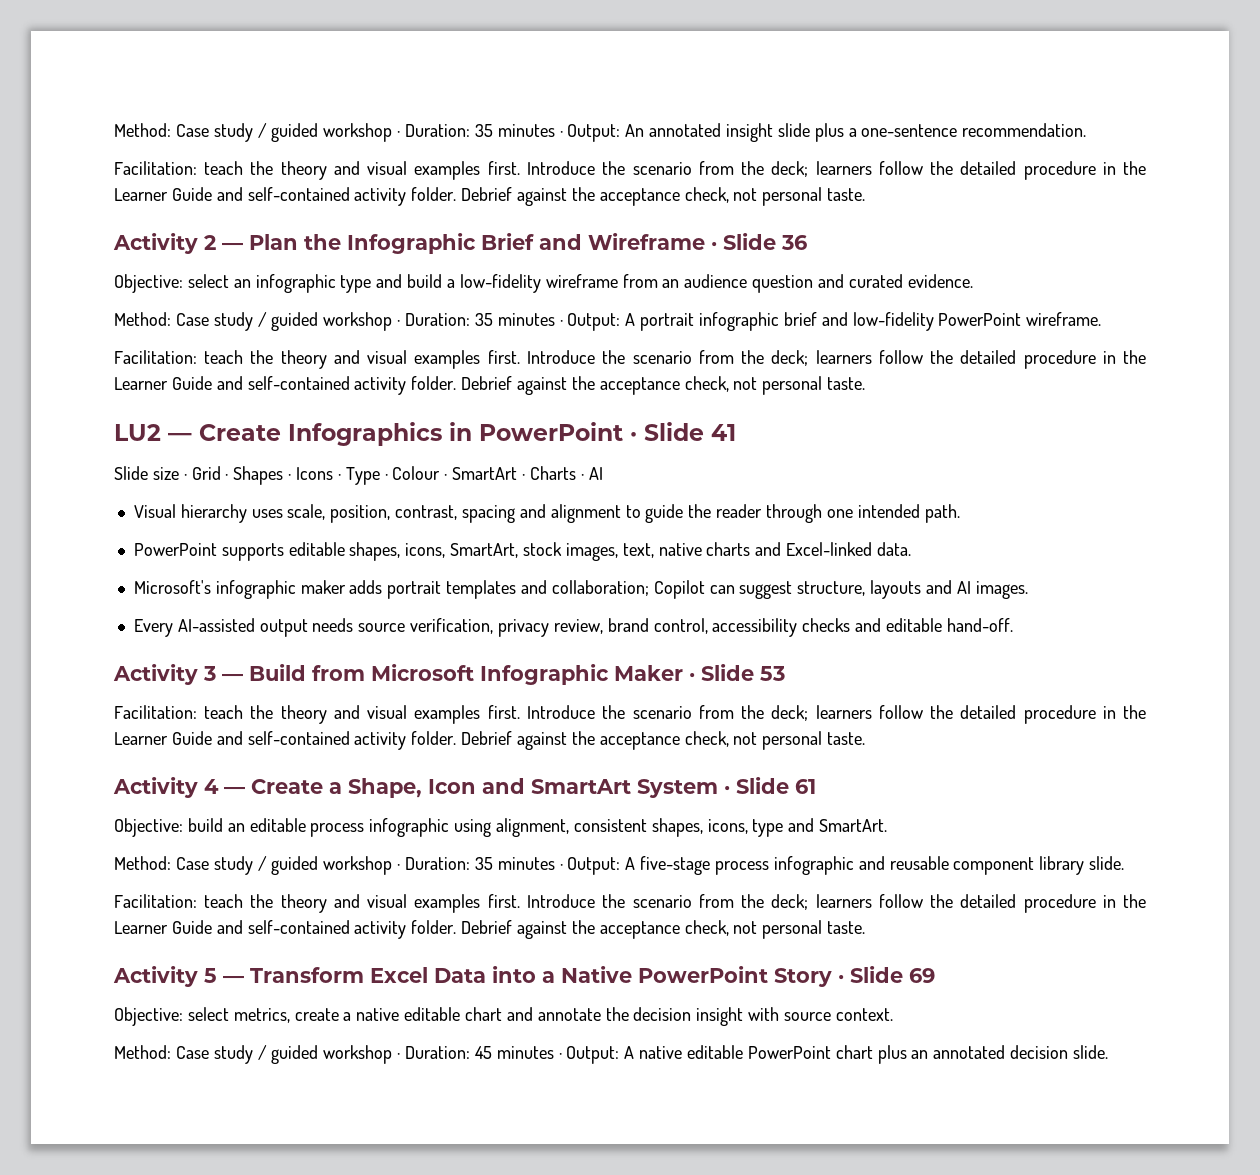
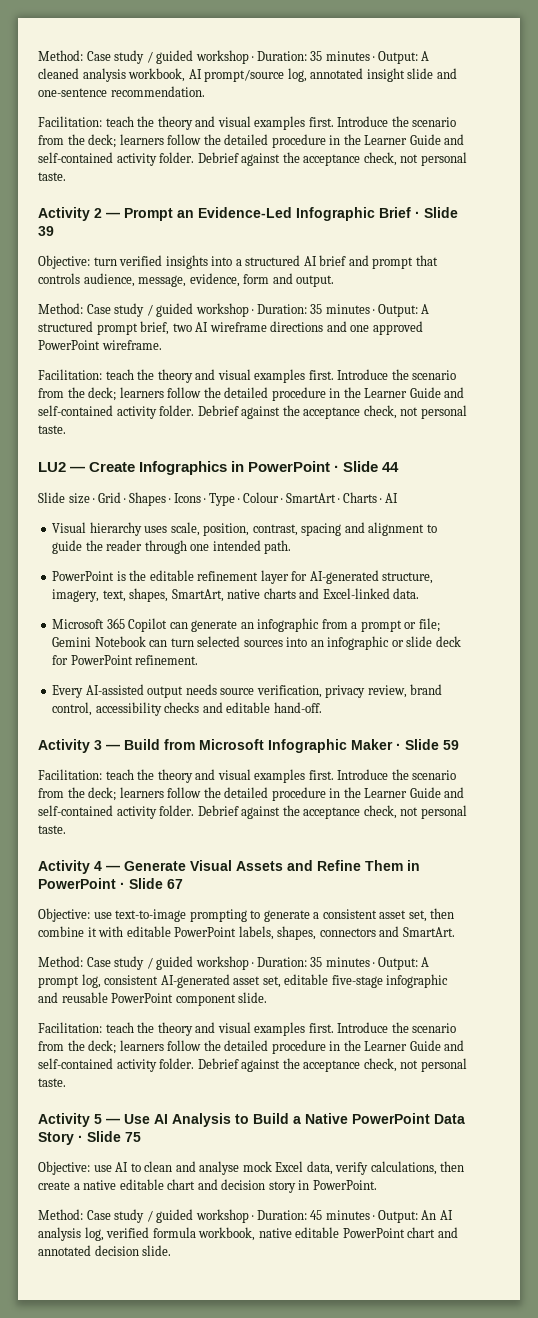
[625,124,645,137] An -> [421,51,430,61] [38,68,307,82] A cleaned analysis workbook, AI prompt/source log,
[814,123,857,142] plus a -> [436,68,457,79] and
[249,233,807,254] [114,274,973,293] Plan the Infographic Brief and Wireframe · Slide 36 // Objective: select an infographic type and build a low-fidelity wireframe from an audience question and curated evidence. -> [124,207,458,221] [38,226,54,236] [38,255,438,269] [38,273,335,287] Prompt an Evidence-Led Infographic Brief · Slide 39 // Objective: turn verified insights into a structured AI brief and prompt that controls audience, message, evidence, form and output.
[640,312,934,331] portrait infographic brief and low-fidelity -> [38,321,423,335] structured prompt brief, two AI wireframe directions and one approved
[711,424,736,441] 41 -> [382,462,400,472] 44
[221,542,654,561] supports editable shapes, icons, SmartArt, stock images, text, -> [116,570,434,584] [52,588,224,602] is the editable refinement layer for AI-generated structure, imagery, text, shapes, SmartArt,
[133,580,1028,599] Microsoft's infographic maker adds portrait templates and collaboration; Copilot can suggest structure, layouts and AI images. -> [52,618,440,632] [52,636,461,650] [52,655,199,665] Microsoft 365 Copilot can generate an infographic from a prompt or file; Gemini Notebook can turn selected sources into an infographic or slide deck for PowerPoint refinement.
[760,666,785,681] 53 -> [443,740,459,750] 59
[251,777,816,798] [114,818,784,837] Create a Shape, Icon and SmartArt System · Slide 61 // Objective: build an editable process infographic using alignment, consistent shapes, icons, type -> [124,860,420,871] [38,878,183,889] [38,908,455,922] [38,926,376,940] Generate Visual Assets and Refine Them in PowerPoint · Slide 67 // Objective: use text-to-image prompting to generate a consistent asset set, then combine it with editable PowerPoint labels, shapes, connectors
[640,856,770,875] five-stage process -> [38,974,383,988] prompt log, consistent AI-generated asset set, editable five-stage
[953,856,1085,875] component library -> [111,993,236,1006] PowerPoint component
[250,966,536,983] Transform Excel Data into -> [124,1113,289,1127] Use AI Analysis to Build
(768, 974) none -> [434,1114,465,1124] Data
[909,968,935,983] [114,1007,290,1026] 69 // Objective: select metrics, -> [125,1132,141,1142] [38,1161,465,1175] 75 // Objective: use AI to clean and analyse mock Excel data, verify calculations, then
[537,1007,893,1026] annotate the decision insight with source context. -> [221,1179,377,1193] decision story in PowerPoint.
[624,1046,635,1059] A -> [421,1210,453,1220] [38,1227,256,1241] An AI analysis log, verified formula workbook,
[877,1045,929,1064] plus an -> [437,1227,458,1238] and

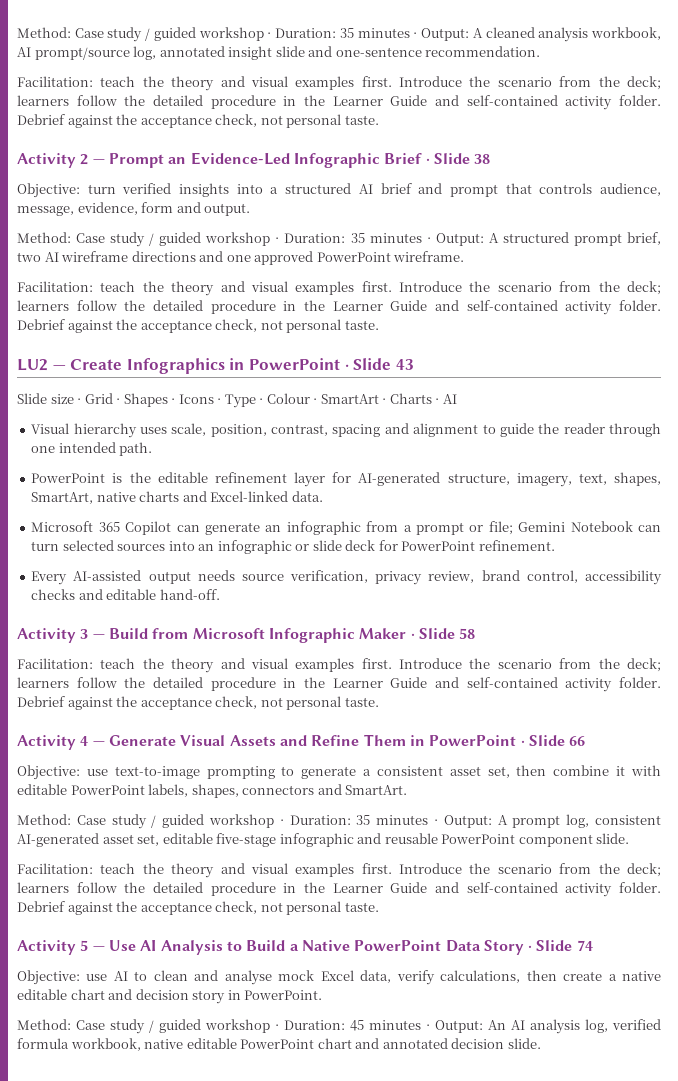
[38,226,54,236] 39 -> [474,154,491,164] 38
[382,462,400,472] 44 -> [395,359,414,370] 43
[443,740,459,750] 59 -> [459,628,476,639] 58
[167,879,183,889] 67 -> [569,736,586,746] 66
[125,1132,141,1142] 75 -> [576,940,593,951] 74

